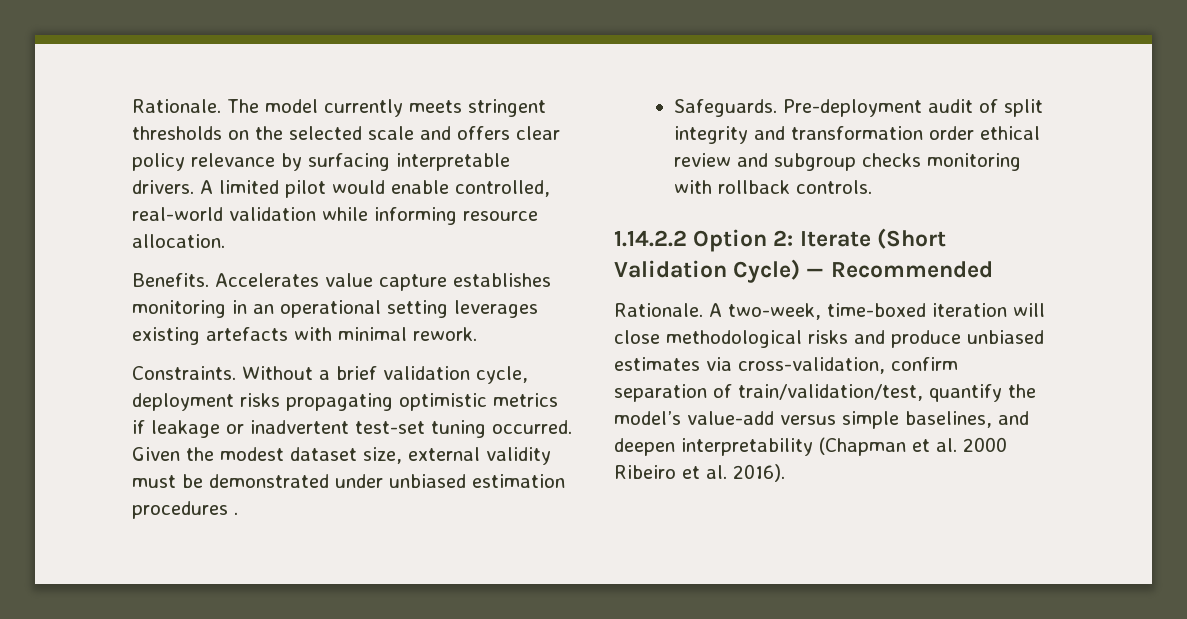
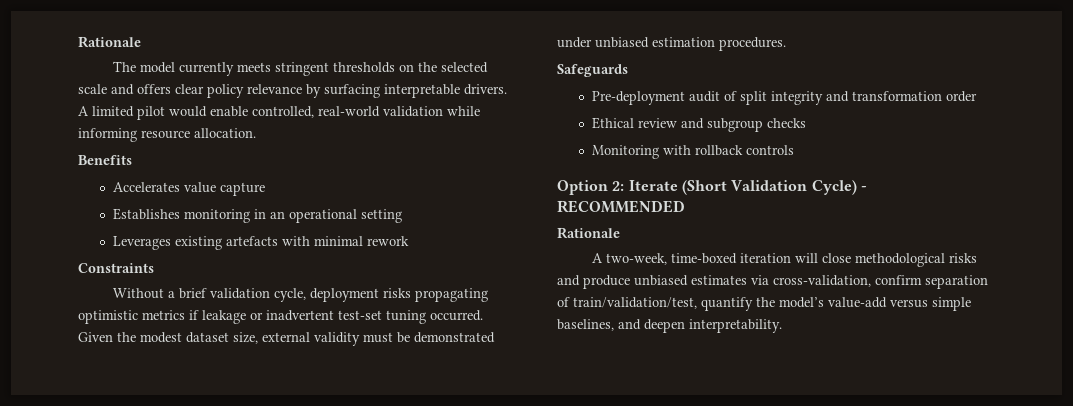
[132,99,221,113] Rationale. -> [78,36,141,48] Rationale //
[132,273,209,287] Benefits. -> [78,155,132,165] Benefits //
[453,273,551,287] establishes -> [112,208,180,220] // Establishes
[454,300,538,318] leverages -> [112,236,171,250] // Leverages
[413,327,477,341] [132,366,236,380] rework. // Constraints. -> [366,236,409,246] [78,263,154,273] rework // Constraints //
[132,501,238,519] [674,99,778,117] procedures . // Safeguards. -> [719,37,786,51] [557,64,628,77] procedures. // Safeguards //
[980,126,1041,140] ethical -> [591,117,634,129] // Ethical
[927,153,1022,171] monitoring -> [591,145,659,159] // Monitoring
[796,180,873,194] [614,230,687,247] controls. // 1.14.2.2 -> [745,145,794,155] controls //
[806,261,993,278] [614,303,703,317] — Recommended // Rationale. -> [860,186,867,191] [557,200,685,213] [557,227,620,239] - RECOMMENDED // Rationale //
[681,437,1007,456] [614,464,785,482] interpretability (Chapman et al. 2000 Ribeiro et al. 2016). -> [689,319,782,333] interpretability.

